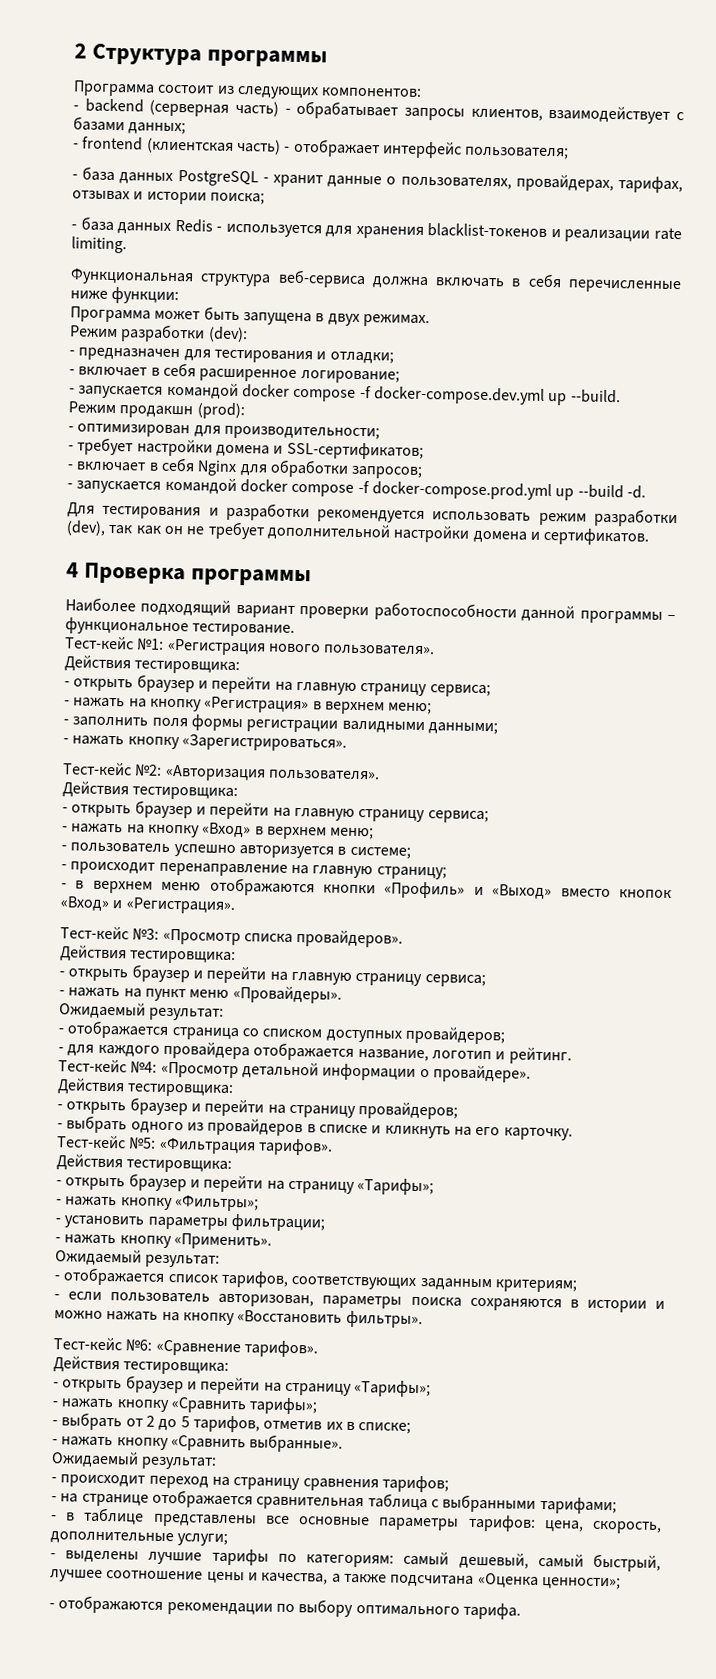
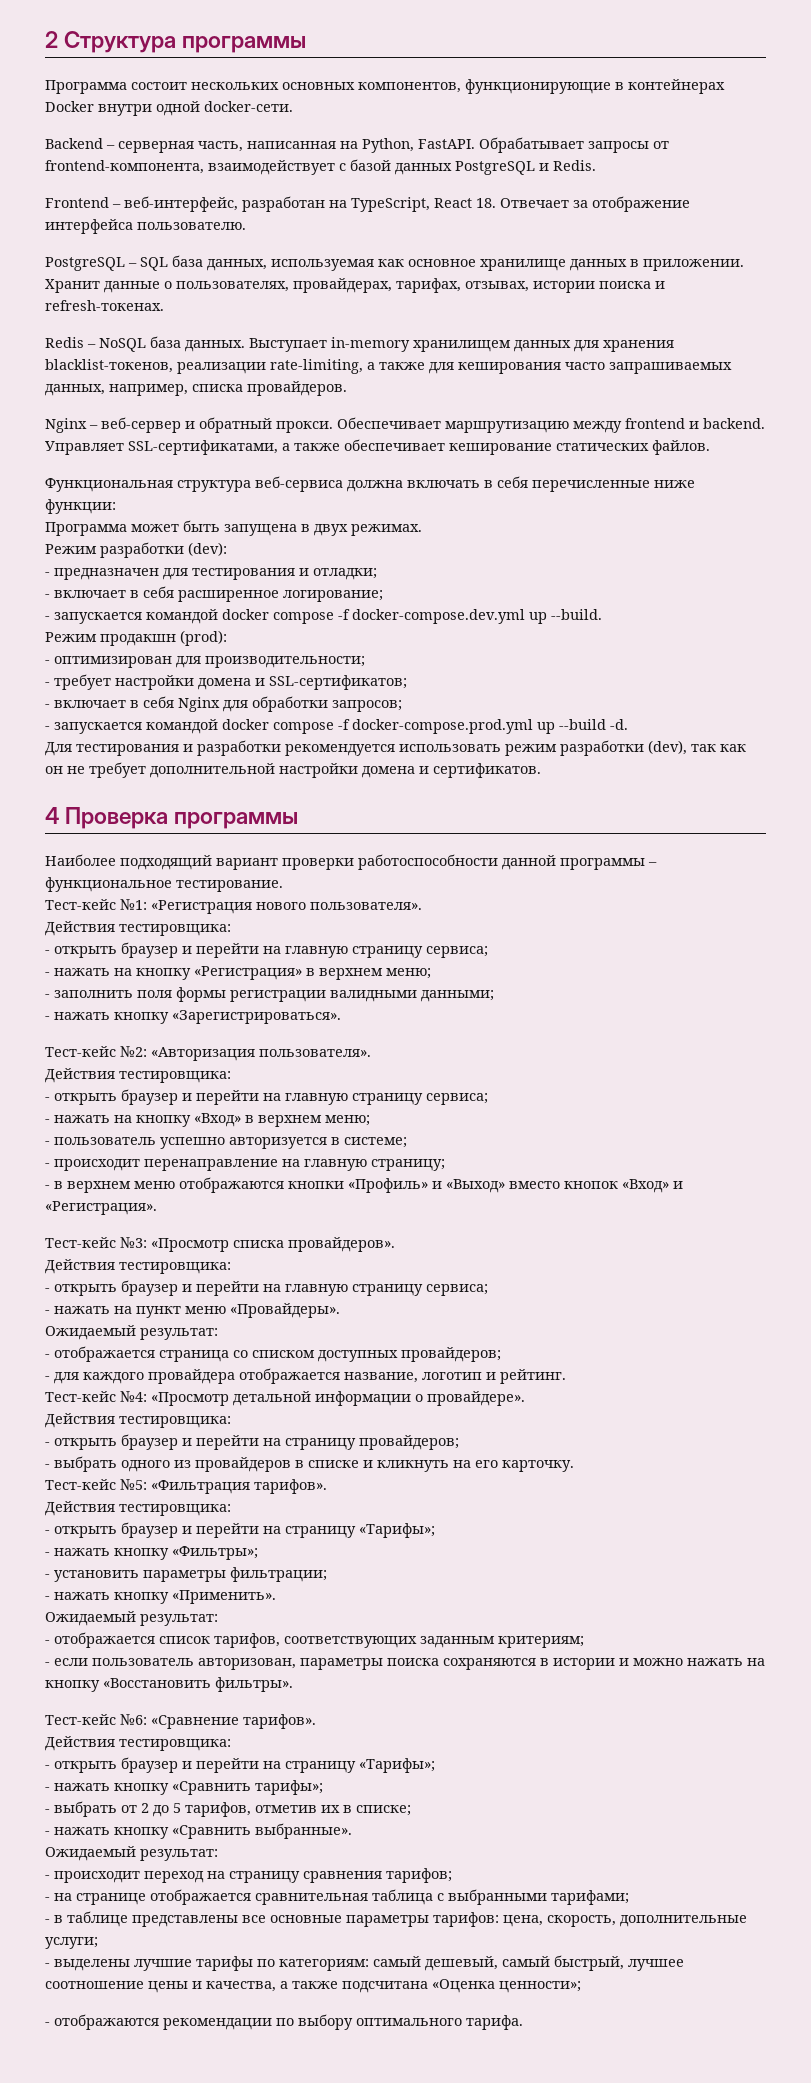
[216,85,423,100] [73,98,684,124] [73,116,187,135] [73,136,570,160] [72,166,324,188] из следующих компонентов: // - backend (серверная часть) - обрабатывает запросы клиентов, взаимодействует с базами данных; // - frontend (клиентская часть) - отображает интерфейс пользователя; // - база данных PostgreSQL - хранит -> [191,79,725,94] [45,101,293,116] [45,137,669,153] [45,159,596,175] [45,196,690,212] [45,219,246,234] [45,255,744,271] [45,279,100,293] нескольких основных компонентов, функционирующие в контейнерах Docker внутри одной docker-сети. // Backend – серверная часть, написанная на Python, FastAPI. Обрабатывает запросы от frontend-компонента, взаимодействует с базой данных PostgreSQL и Redis. // Frontend – веб-интерфейс, разработан на TypeScript, React 18. Отвечает за отображение интерфейса пользователю. // PostgreSQL – SQL база данных, используемая как основное хранилище данных в приложении. Хранит
[72,190,265,205] [71,216,682,243] [71,236,127,254] отзывах и истории поиска; // - база данных Redis - используется для хранения blacklist-токенов и реализации rate limiting. -> [465,281,665,293] [45,300,164,311] [45,336,674,352] [45,359,732,374] [45,381,347,396] [45,417,765,433] [45,439,710,455] отзывах, истории поиска и refresh-токенах. // Redis – NoSQL база данных. Выступает in-memory хранилищем данных для хранения blacklist-токенов, реализации rate-limiting, а также для кеширования часто запрашиваемых данных, например, списка провайдеров. // Nginx – веб-сервер и обратный прокси. Обеспечивает маршрутизацию между frontend и backend. Управляет SSL-сертификатами, а также обеспечивает кеширование статических файлов.

